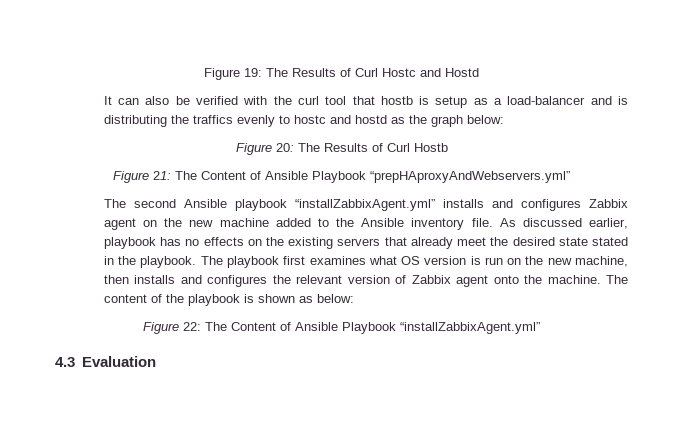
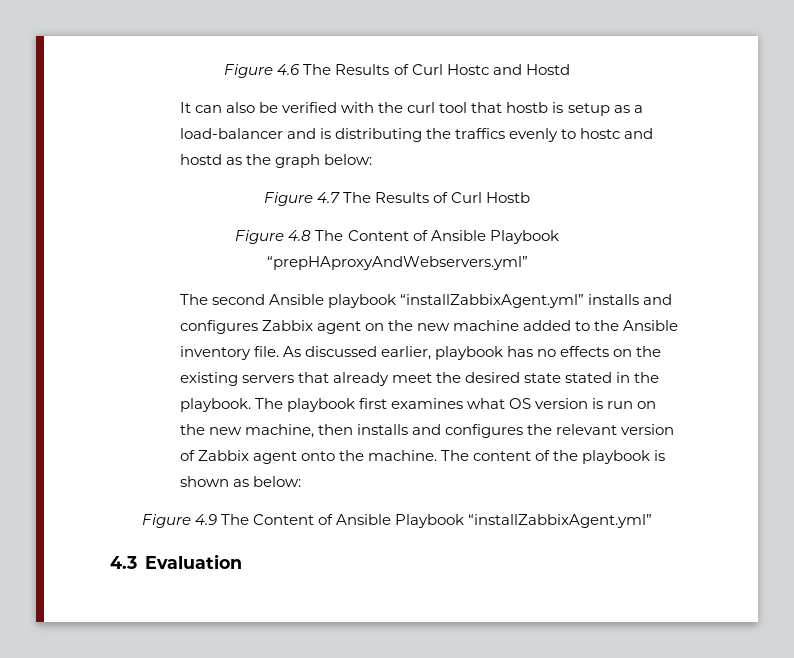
[204,68,262,80] Figure 19: -> [224,64,301,78] Figure 4.6
[275,143,294,152] 20: -> [316,192,340,203] 4.7
[153,171,171,180] 21: -> [288,230,312,241] 4.8
[183,322,201,331] 22: -> [194,514,217,525] 4.9

